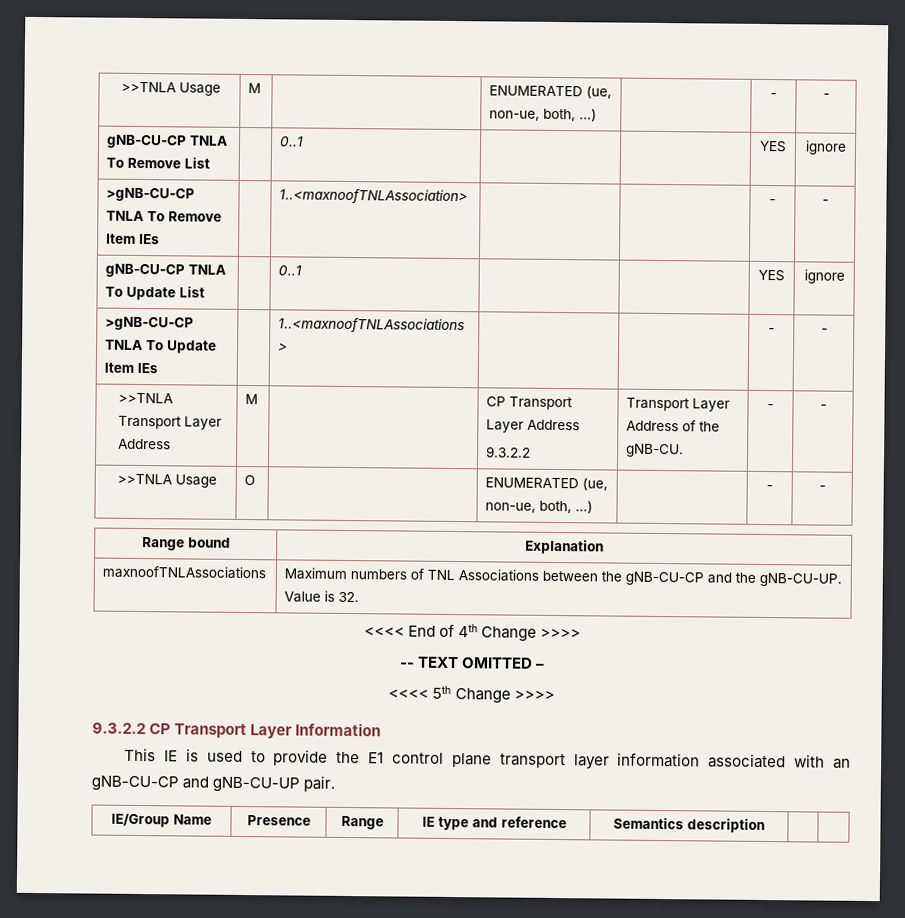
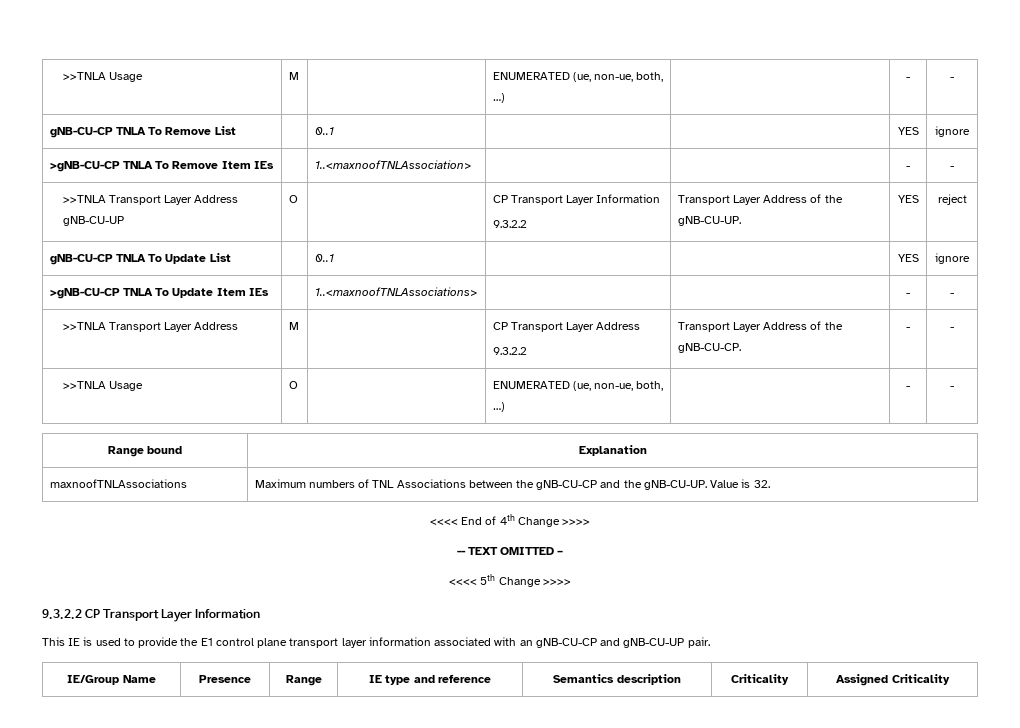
(829, 202) none -> [62,195,239,205] [62,216,124,226] [288,195,298,203] [492,194,661,205] [492,220,527,228] [677,194,843,205] [677,216,741,226] [897,195,919,203] [937,194,967,205] // >>TNLA Transport Layer Address gNB-CU-UP | O | | CP Transport Layer Information // 9.3.2.2 | Transport Layer Address of the gNB-CU-UP. | YES | reject
[626,443,685,458] gNB-CU. -> [677,343,741,353] gNB-CU-CP.
(765, 826) | -> [730,674,789,685] [836,674,950,686] Criticality | Assigned Criticality

